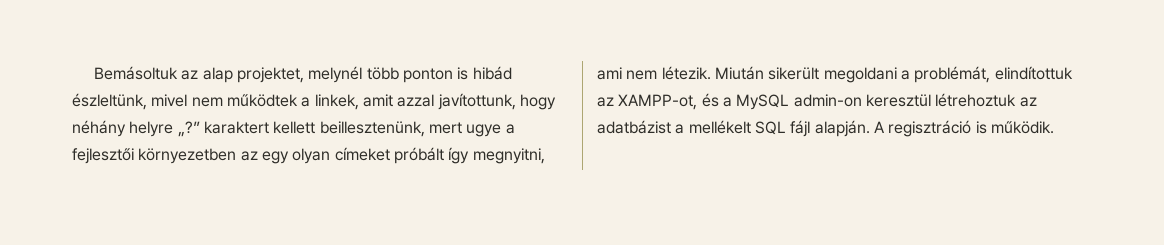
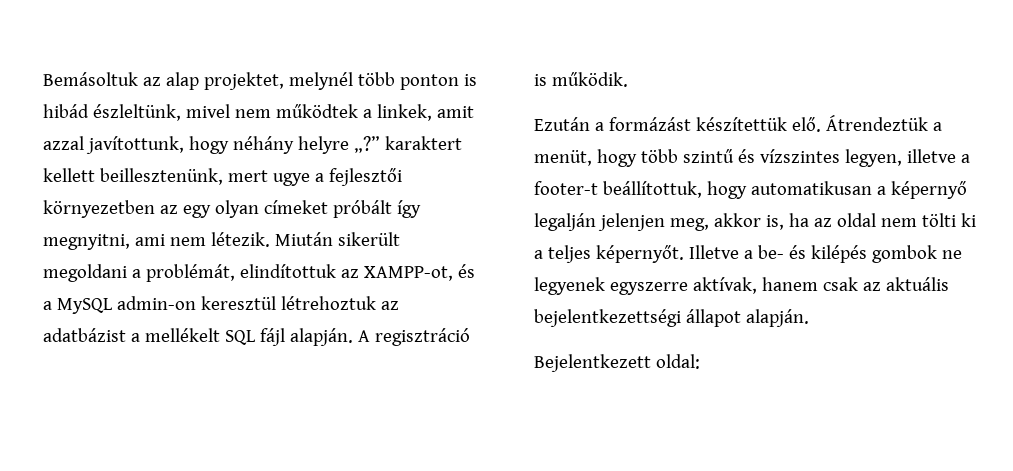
(1054, 127) none -> [534,115,942,132] [534,149,970,167] [534,181,967,199] [534,213,976,231] [534,245,962,263] [534,277,949,295] [534,309,809,327] [534,354,700,372] // Ezután a formázást készítettük elő. Átrendeztük a menüt, hogy több szintű és vízszintes legyen, illetve a footer-t beállítottuk, hogy automatikusan a képernyő legalján jelenjen meg, akkor is, ha az oldal nem tölti ki a teljes képernyőt. Illetve a be- és kilépés gombok ne legyenek egyszerre aktívak, hanem csak az aktuális bejelentkezettségi állapot alapján. // Bejelentkezett oldal:

